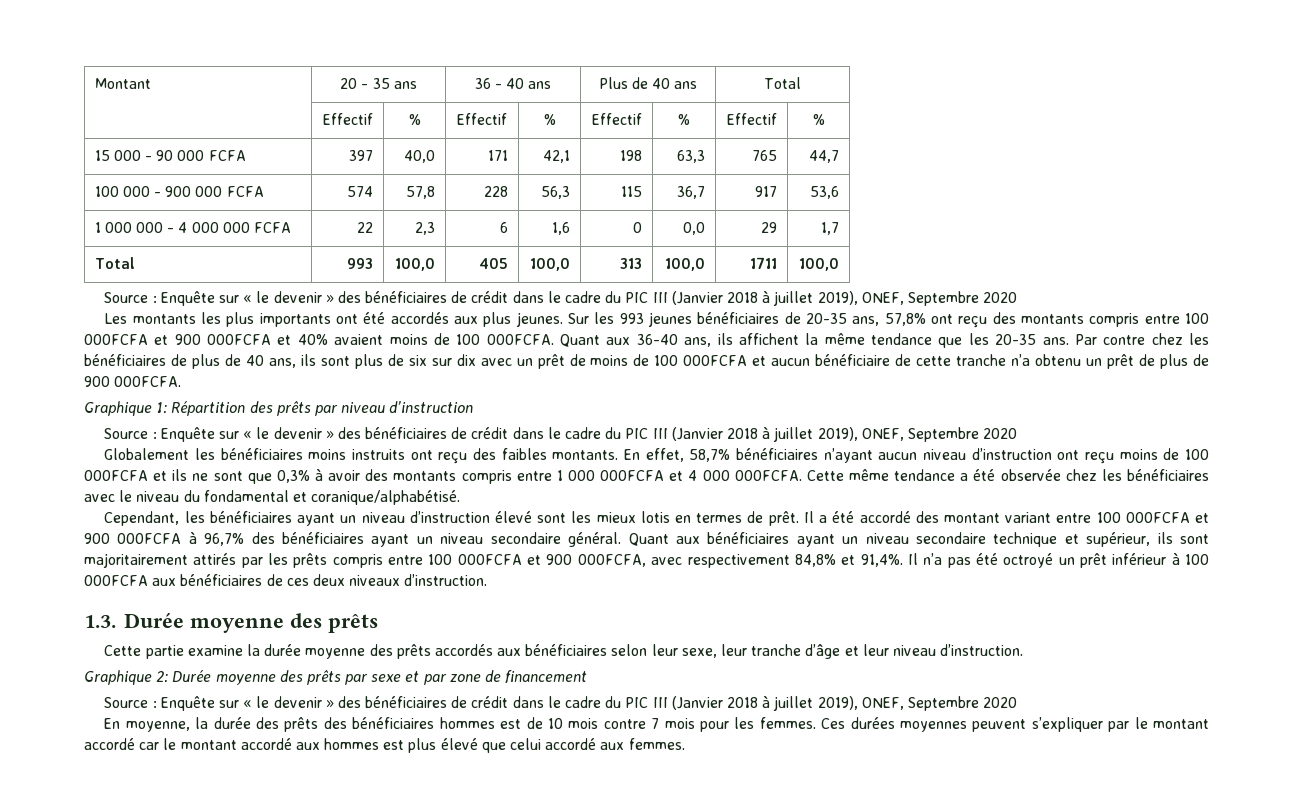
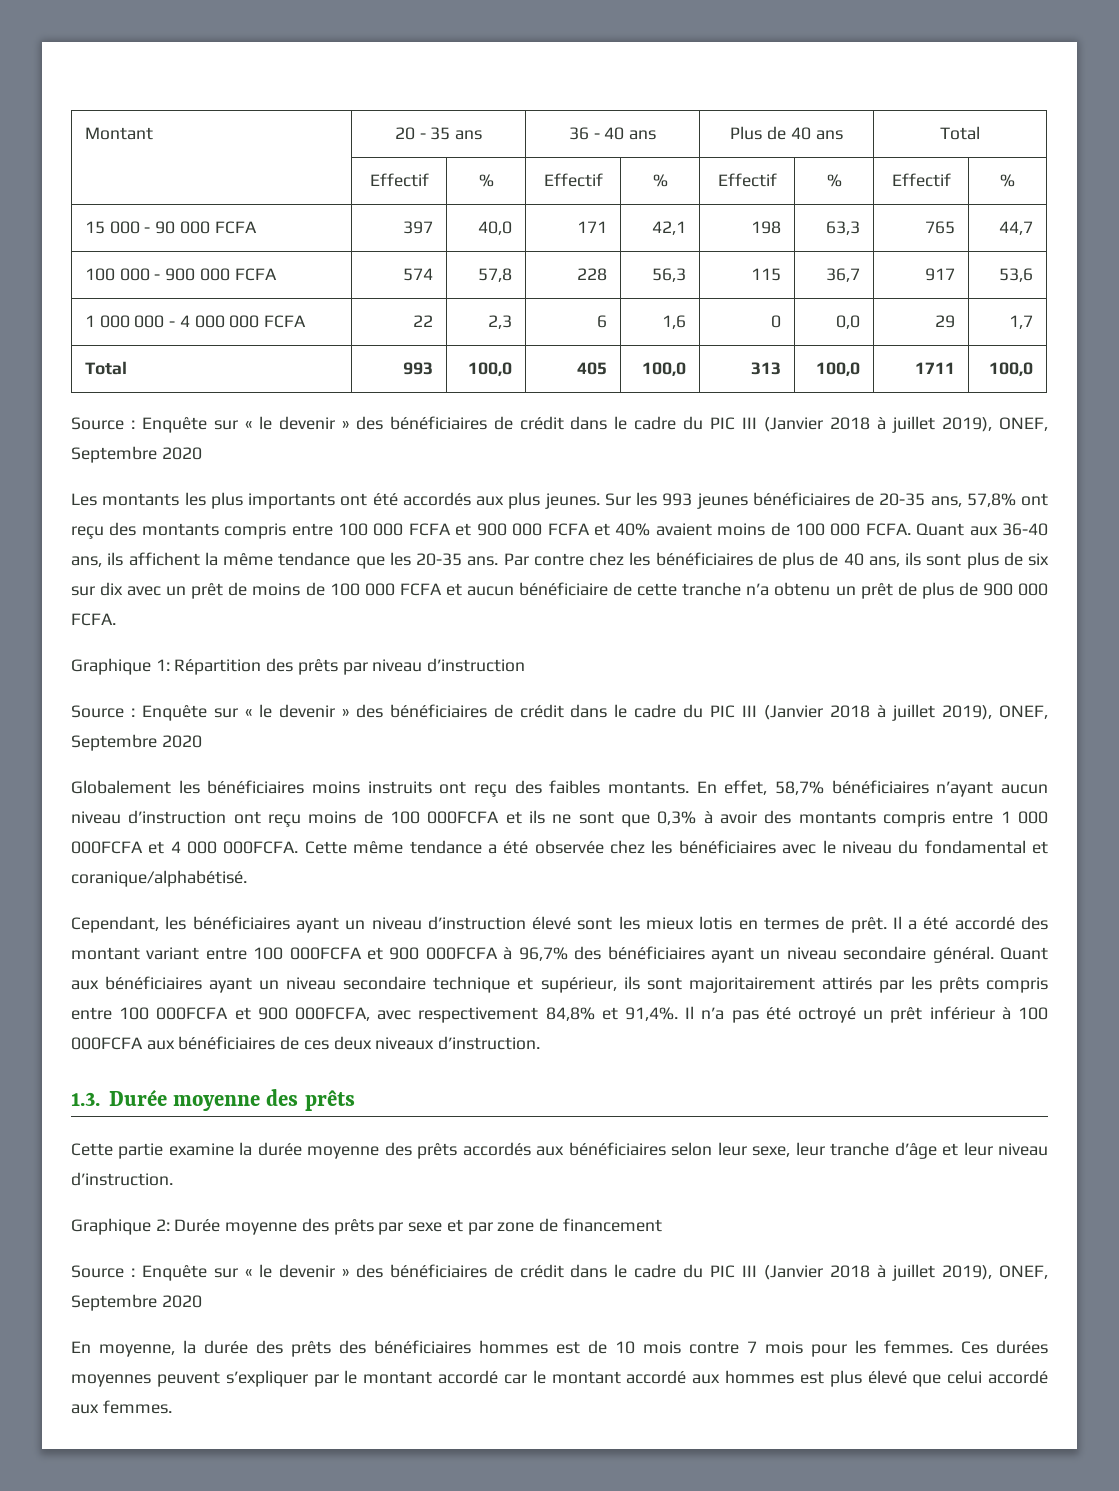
[84,334,272,345] 000FCFA et 900 000FCFA -> [373,523,590,536] 000 FCFA et 900 000 FCFA
[486,334,554,345] 000FCFA. -> [830,523,911,536] 000 FCFA.
[683,355,748,366] 000FCFA -> [364,583,442,596] 000 FCFA
[114,376,182,387] 000FCFA. -> [1018,583,1049,596] [71,613,116,626] 000 FCFA.

